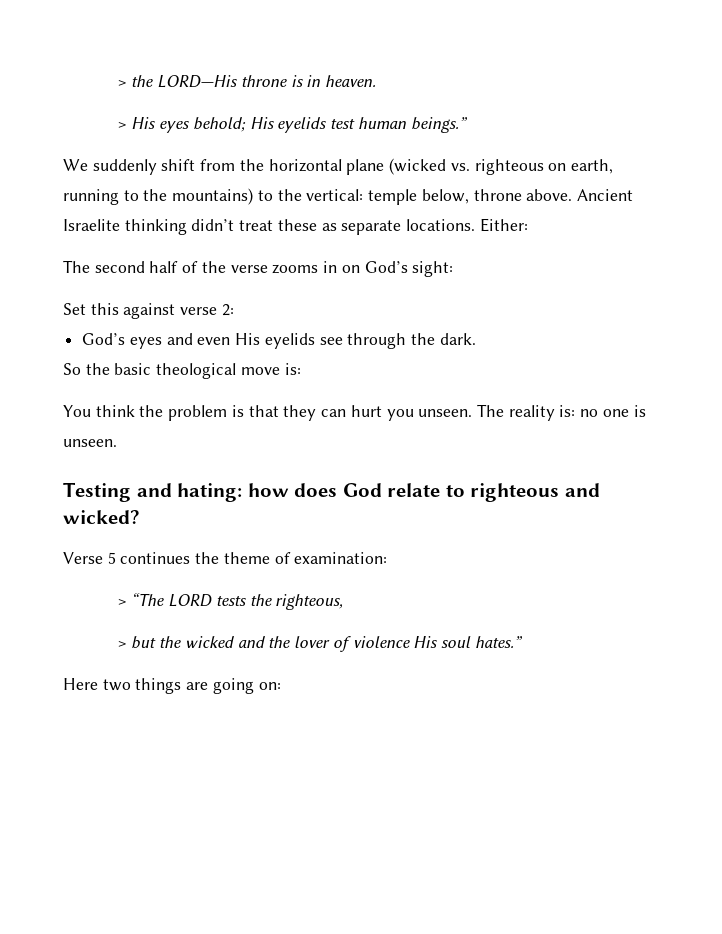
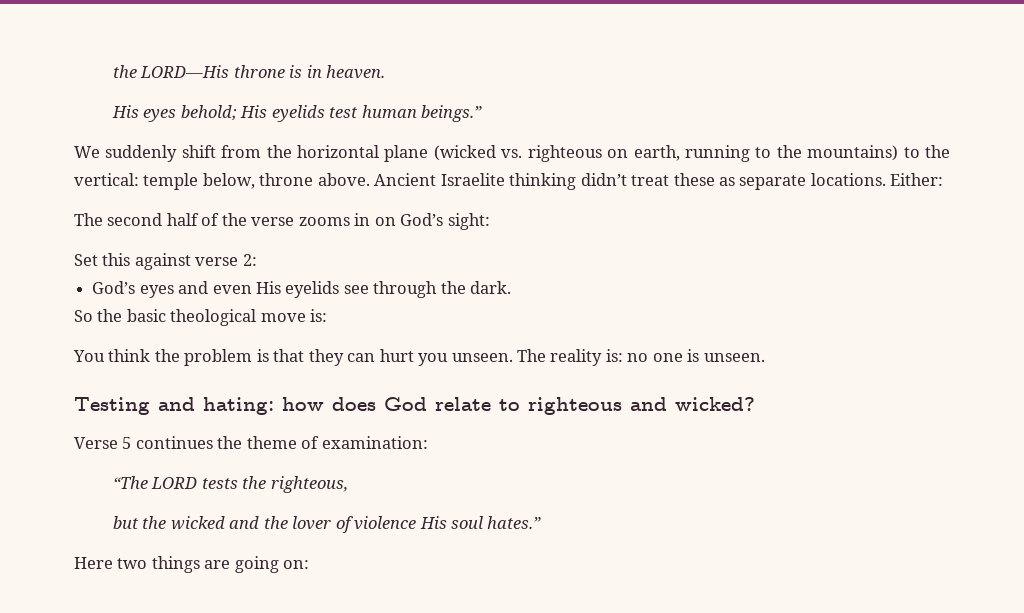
[117,80,127,87] > -> (112, 71) none
[117,122,127,129] > -> (386, 72) none
[117,599,127,606] > -> (428, 442) none
[117,641,127,648] > -> (348, 484) none

